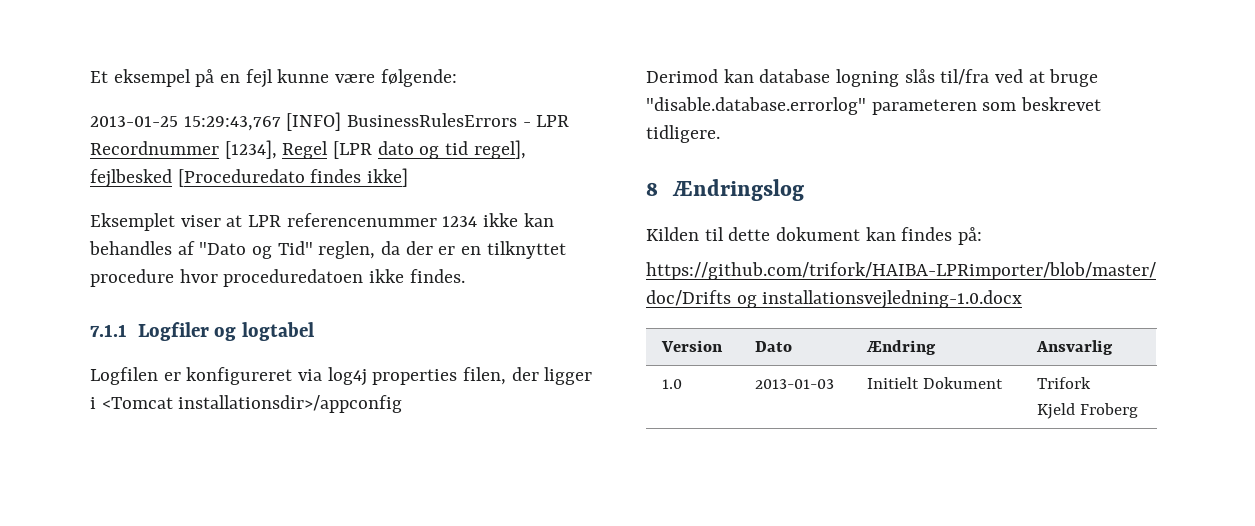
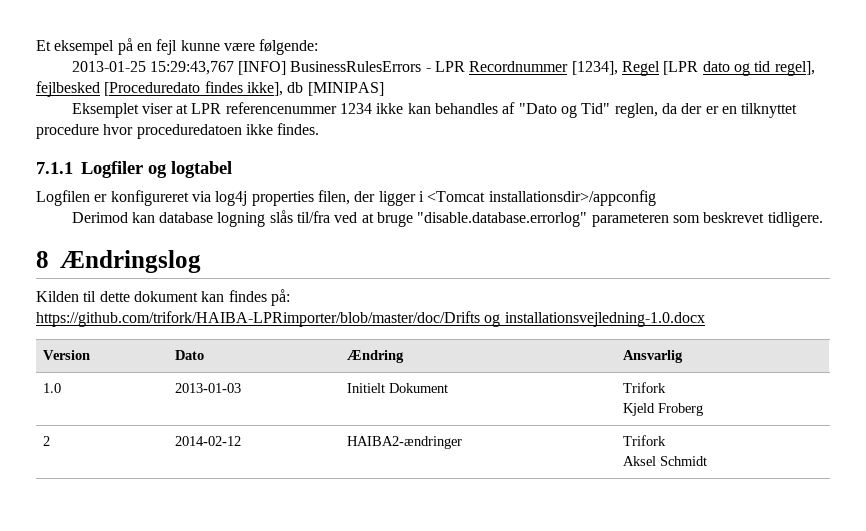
[367,168,409,187] ikke] -> [246,82,384,96] ikke], db [MINIPAS]
(1139, 410) none -> [43,436,51,446] [175,436,242,446] [347,436,463,449] [623,435,667,446] [623,456,708,466] // 2 | 2014-02-12 | HAIBA2-ændringer | Trifork // Aksel Schmidt

